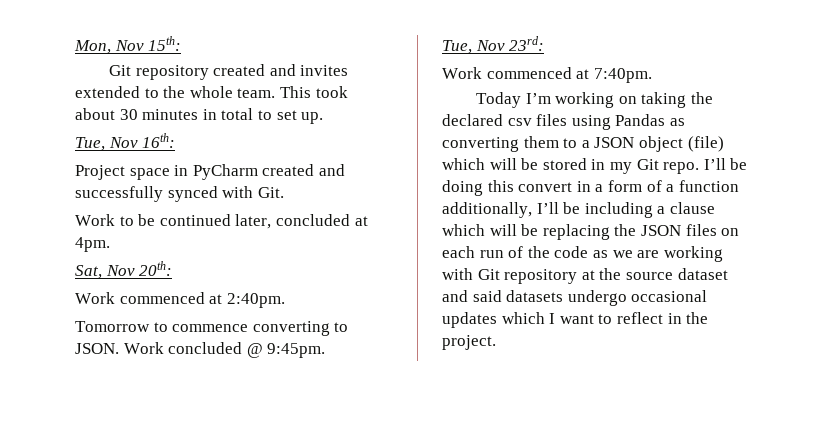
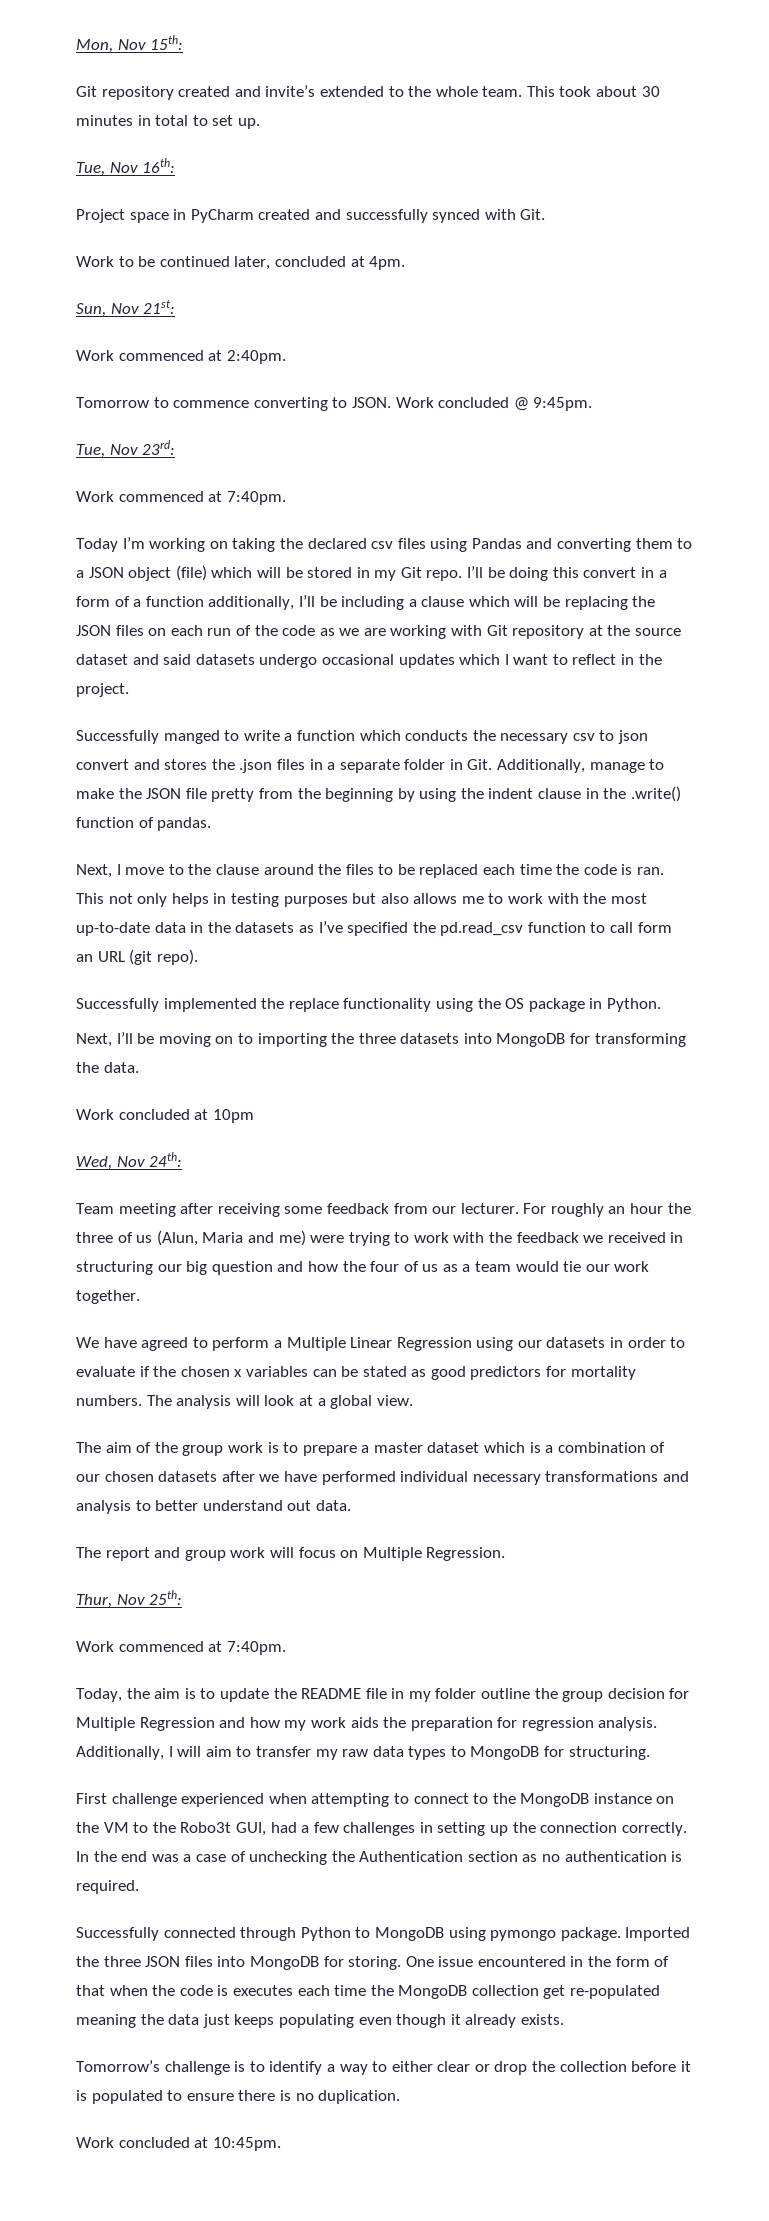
[300,65,349,76] invites -> [265,85,316,97] invite’s
[75,261,173,279] Sat, Nov 20th: -> [76,300,176,317] Sun, Nov 21st:
[669,118,685,126] as -> [526,538,553,549] and
(496, 342) none -> [76,730,649,744] [76,759,665,773] [76,786,681,802] [76,817,212,831] [76,864,665,878] [76,893,647,907] [76,921,672,936] [76,949,198,965] [76,998,661,1012] [76,1032,686,1047] [76,1062,139,1073] [76,1109,254,1123] [76,1152,183,1170] [76,1203,691,1217] [76,1230,684,1246] [76,1261,650,1275] [76,1290,140,1304] [76,1337,686,1351] [76,1366,636,1380] [76,1395,413,1409] [76,1442,666,1456] [76,1471,689,1485] [76,1500,351,1514] [76,1547,506,1561] [76,1590,183,1608] [76,1641,286,1655] [76,1688,690,1702] [76,1717,658,1731] [76,1746,650,1760] [76,1793,675,1807] [76,1822,687,1836] [76,1851,683,1865] [76,1880,139,1894] [76,1927,691,1941] [76,1956,670,1970] [76,1985,661,1999] [76,2014,564,2028] [76,2060,691,2075] [76,2090,401,2104] [76,2137,281,2151] // Successfully manged to write a function which conducts the necessary csv to json convert and stores the .json files in a separate folder in Git. Additionally, manage to make the JSON file pretty from the beginning by using the indent clause in the .write() function of pandas. // Next, I move to the clause around the files to be replaced each time the code is ran. This not only helps in testing purposes but also allows me to work with the most up-to-date data in the datasets as I’ve specified the pd.read_csv function to call form an URL (git repo). // Successfully implemented the replace functionality using the OS package in Python. // Next, I’ll be moving on to importing the three datasets into MongoDB for transforming the data. // Work concluded at 10pm // Wed, Nov 24th: // Team meeting after receiving some feedback from our lecturer. For roughly an hour the three of us (Alun, Maria and me) were trying to work with the feedback we received in structuring our big question and how the four of us as a team would tie our work together. // We have agreed to perform a Multiple Linear Regression using our datasets in order to evaluate if the chosen x variables can be stated as good predictors for mortality numbers. The analysis will look at a global view. // The aim of the group work is to prepare a master dataset which is a combination of our chosen datasets after we have performed individual necessary transformations and analysis to better understand out data. // The report and group work will focus on Multiple Regression. // Thur, Nov 25th: // Work commenced at 7:40pm. // Today, the aim is to update the README file in my folder outline the group decision for Multiple Regression and how my work aids the preparation for regression analysis. Additionally, I will aim to transfer my raw data types to MongoDB for structuring. // First challenge experienced when attempting to connect to the MongoDB instance on the VM to the Robo3t GUI, had a few challenges in setting up the connection correctly. In the end was a case of unchecking the Authentication section as no authentication is required. // Successfully connected through Python to MongoDB using pymongo package. Imported the three JSON files into MongoDB for storing. One issue encountered in the form of that when the code is executes each time the MongoDB collection get re-populated meaning the data just keeps populating even though it already exists. // Tomorrow’s challenge is to identify a way to either clear or drop the collection before it is populated to ensure there is no duplication. // Work concluded at 10:45pm.

